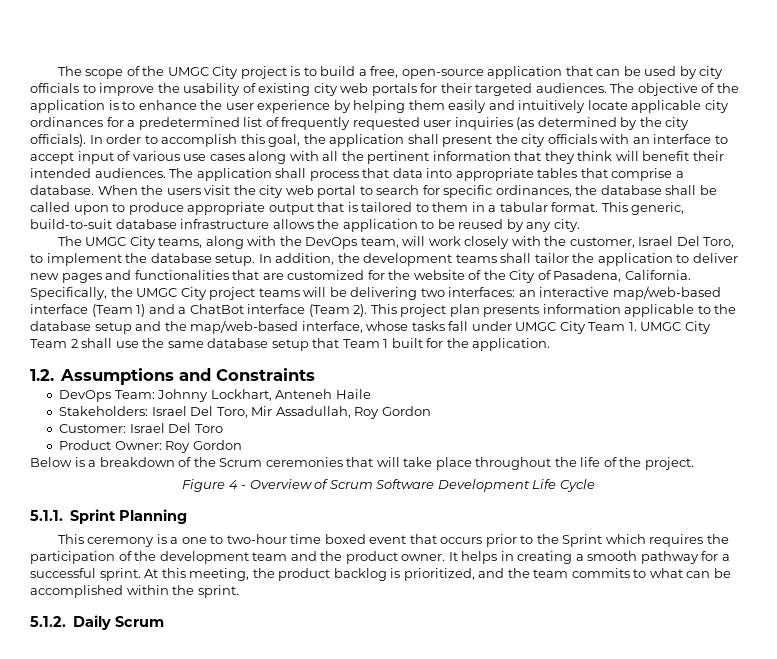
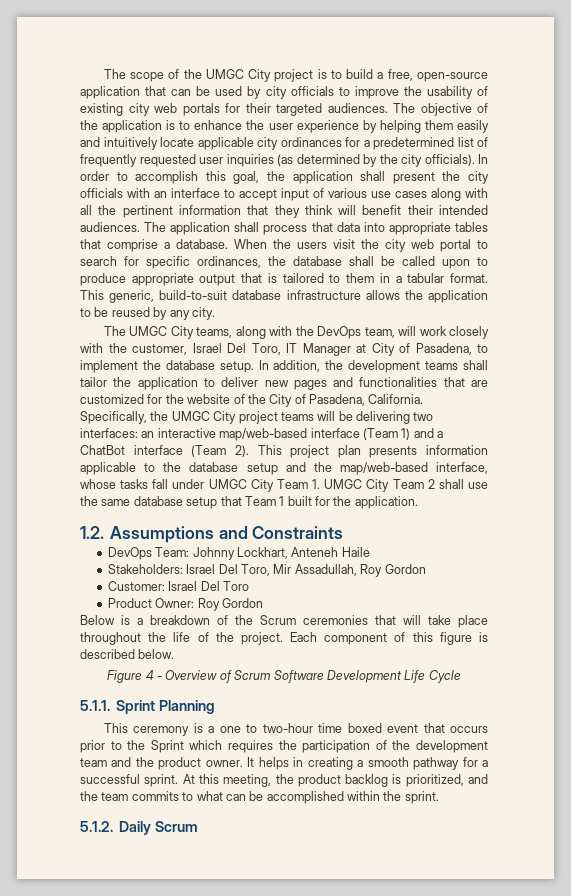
(735, 242) none -> [286,343,472,356] IT Manager at City of Pasadena,
(694, 463) none -> [290,632,489,645] [80,649,175,659] Each component of this figure is described below.

